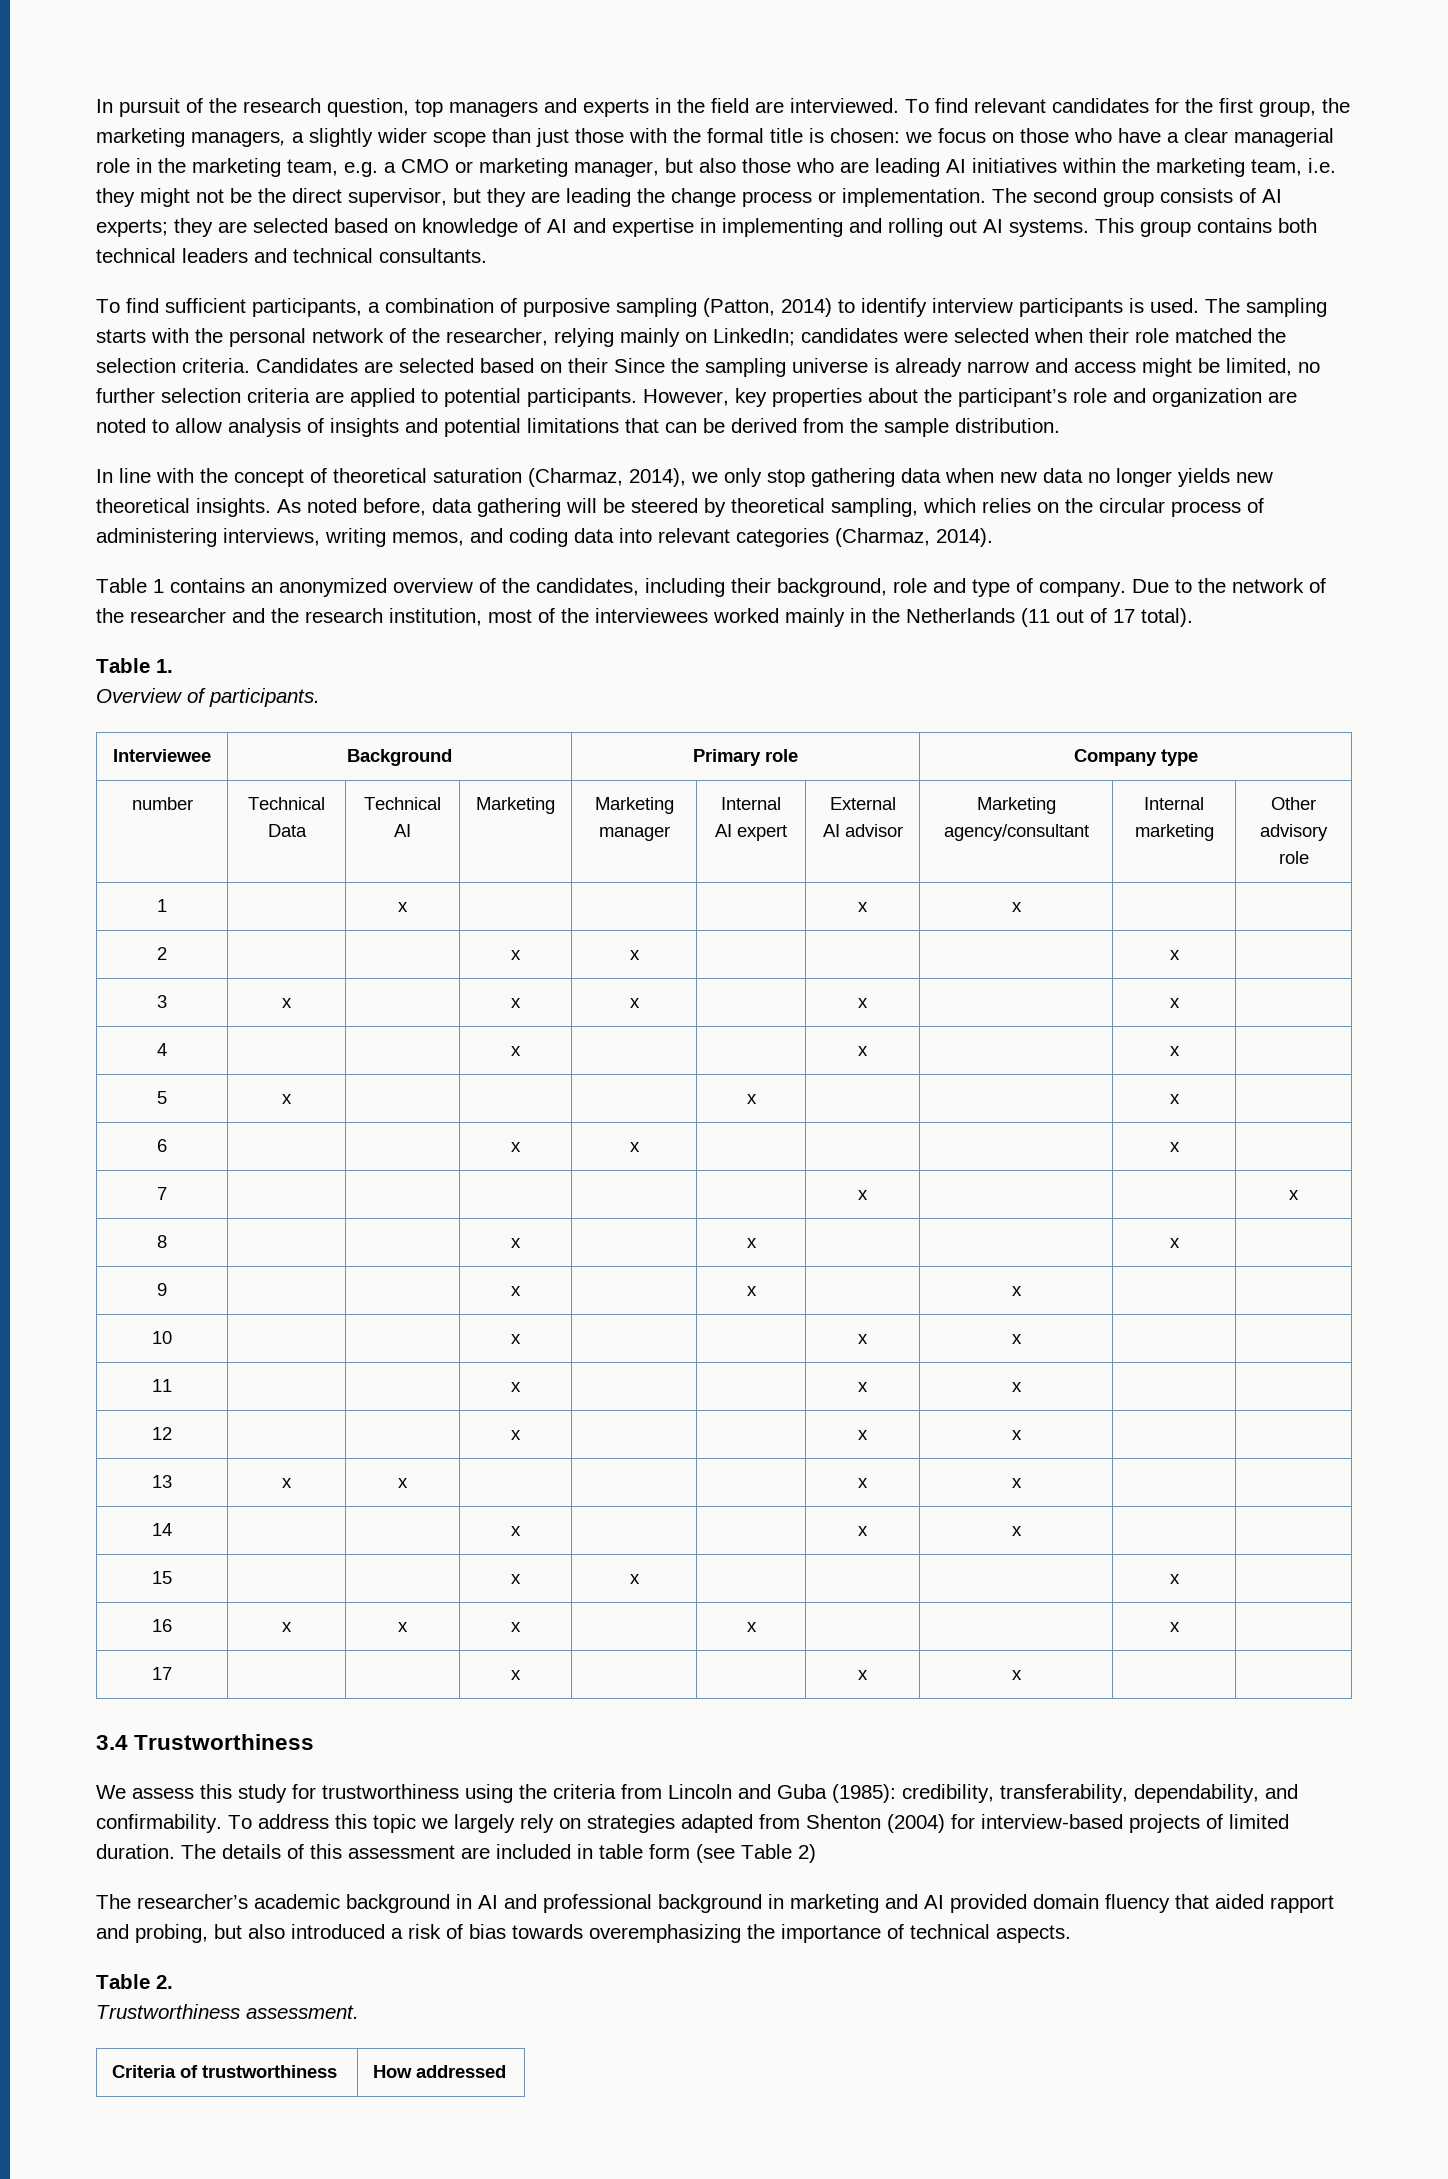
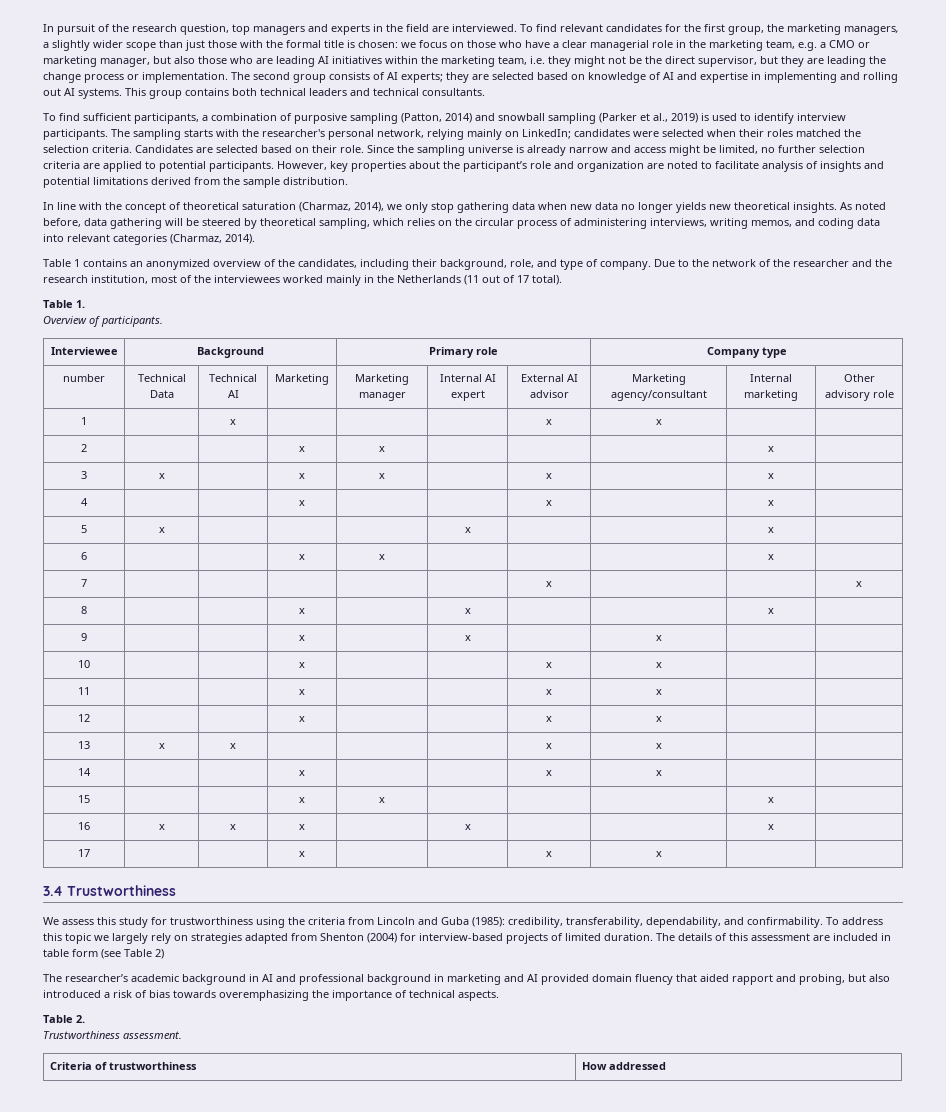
[838,298,1199,317] to identify interview participants is used. -> [475,113,846,124] [43,129,108,140] and snowball sampling (Parker et al., 2019) is used to identify interview participants.
[229,328,548,347] personal network of the researcher, -> [262,129,424,140] researcher's personal network,
[1135,328,1169,343] role -> [767,129,793,137] roles
(608, 365) none -> [340,145,364,153] role.
[175,418,222,433] allow -> [715,161,759,169] facilitate
[625,418,725,433] that can be -> (148, 181) none
[893,578,927,593] role -> [510,259,534,268] role,

